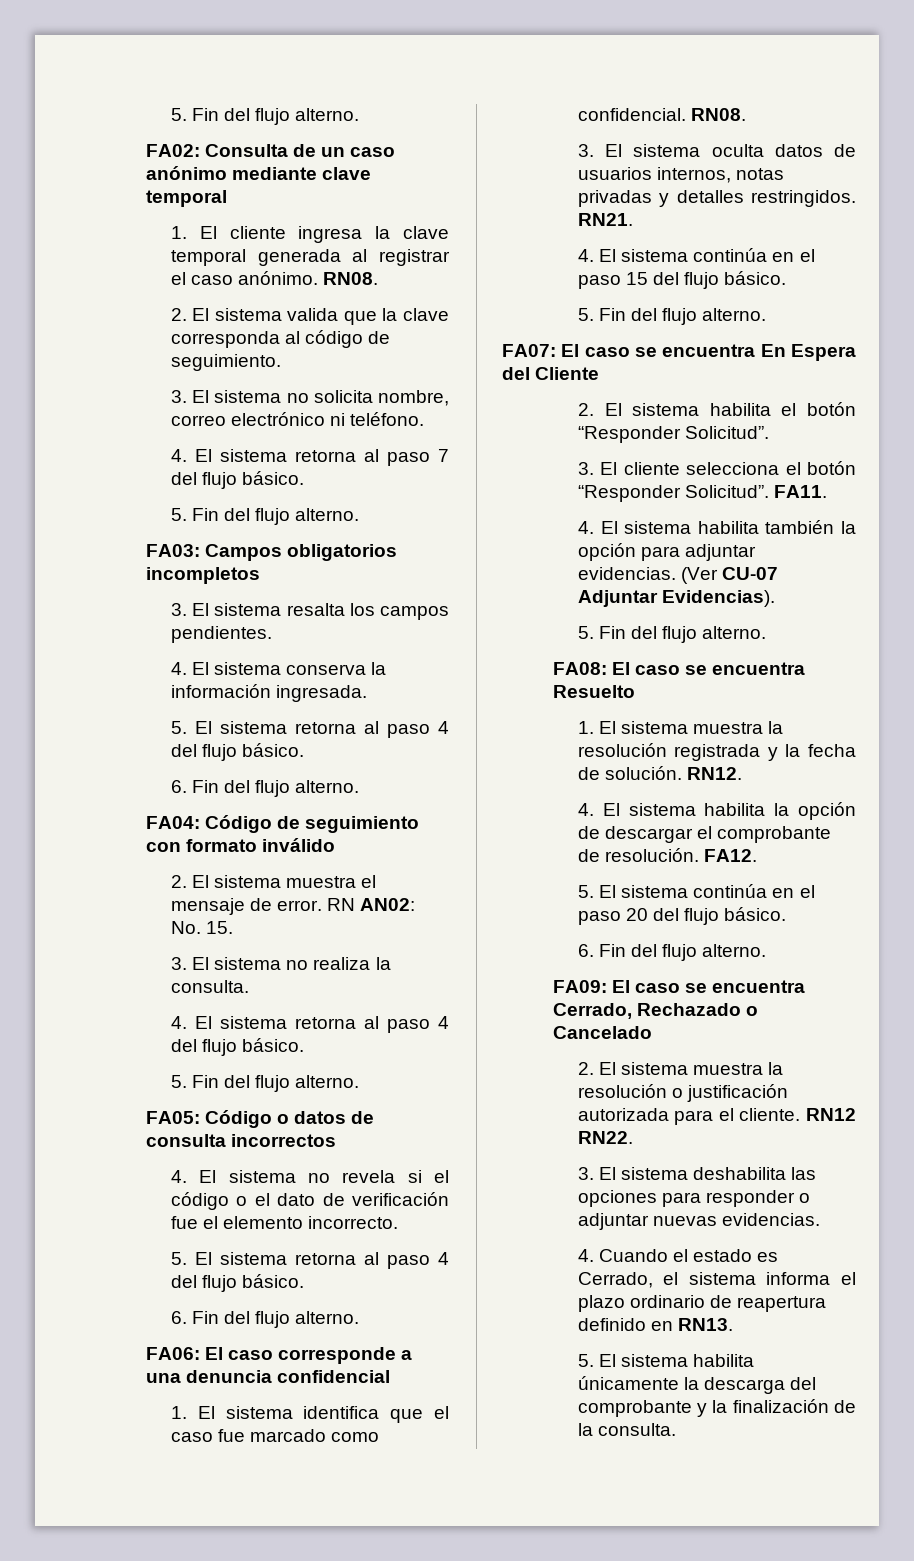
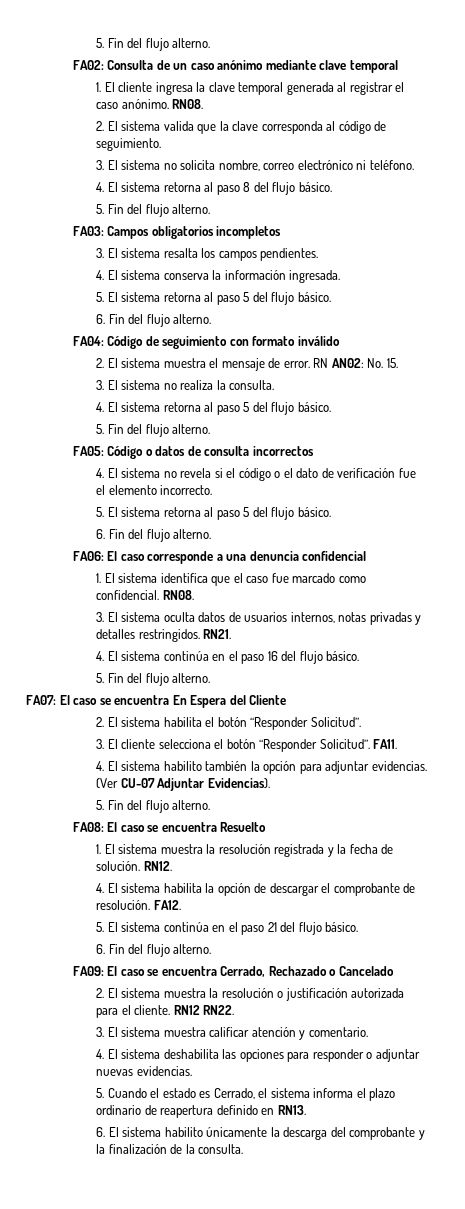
[438,449,450,462] 7 -> [243,182,251,192] 8
[438,721,450,734] 4 -> [243,292,250,302] 5
[438,1016,450,1029] 4 -> [243,402,250,412] 5
[438,1252,450,1265] 4 -> [243,507,250,517] 5
[626,272,649,285] 15 -> [267,651,278,661] 16
[697,521,759,534] habilita -> [163,761,202,771] habilito
[626,908,649,921] 20 -> [267,922,277,932] 21
(689, 1173) none -> [163,1027,368,1040] [96,1049,161,1059] muestra calificar atención y comentario. // 4. El sistema
[577,1249,594,1262] 4. -> [96,1088,105,1098] 5.
[577,1354,755,1367] 5. El sistema habilita -> [96,1127,203,1137] 6. El sistema habilito

